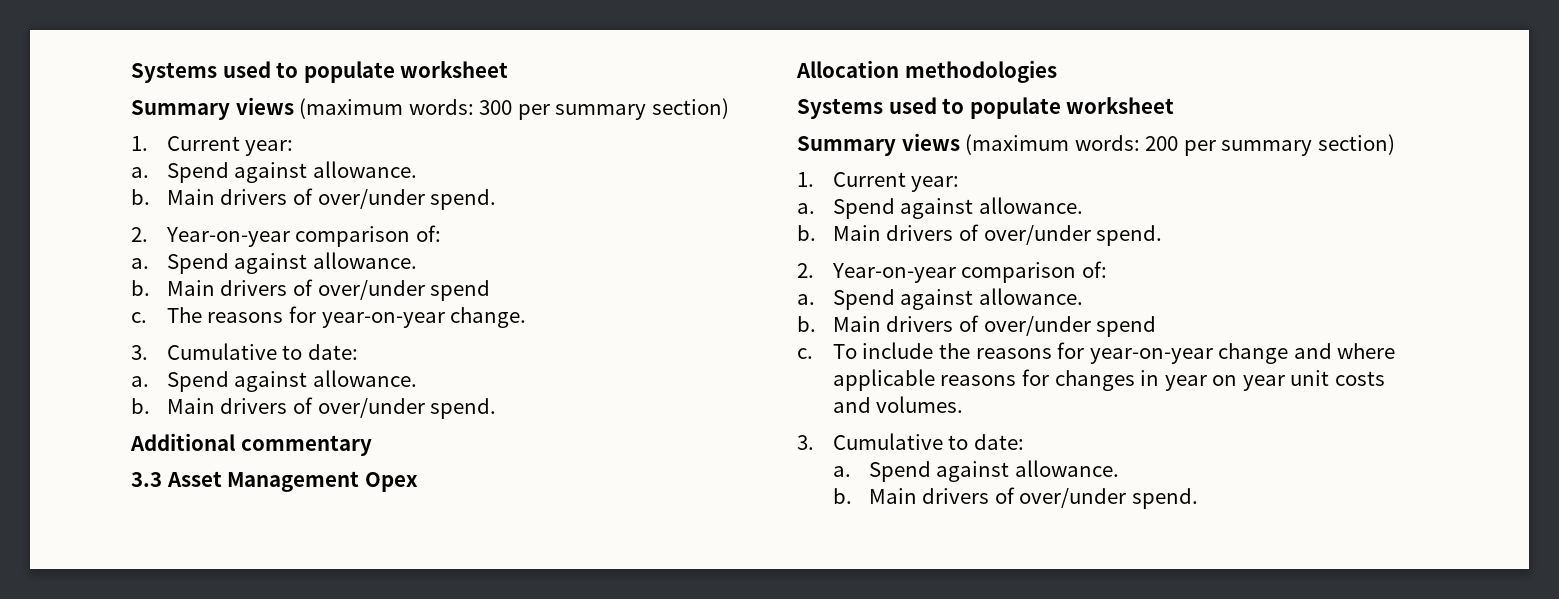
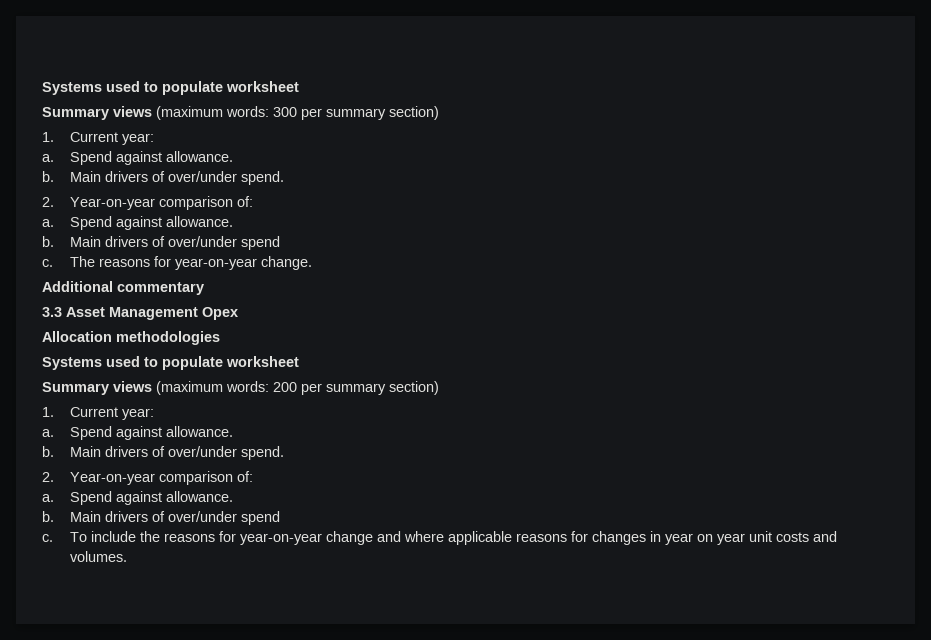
[131,343,358,360] [131,370,417,392] [131,397,497,419] // 3. Cumulative to date: // a. Spend against allowance. // b. Main drivers of over/under spend. -> (312, 263) none
[797,433,1024,450] [832,460,1119,482] [832,487,1198,509] // 3. Cumulative to date: // a. Spend against allowance. // b. Main drivers of over/under spend. -> (127, 556) none

